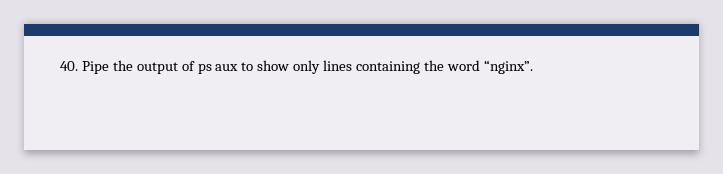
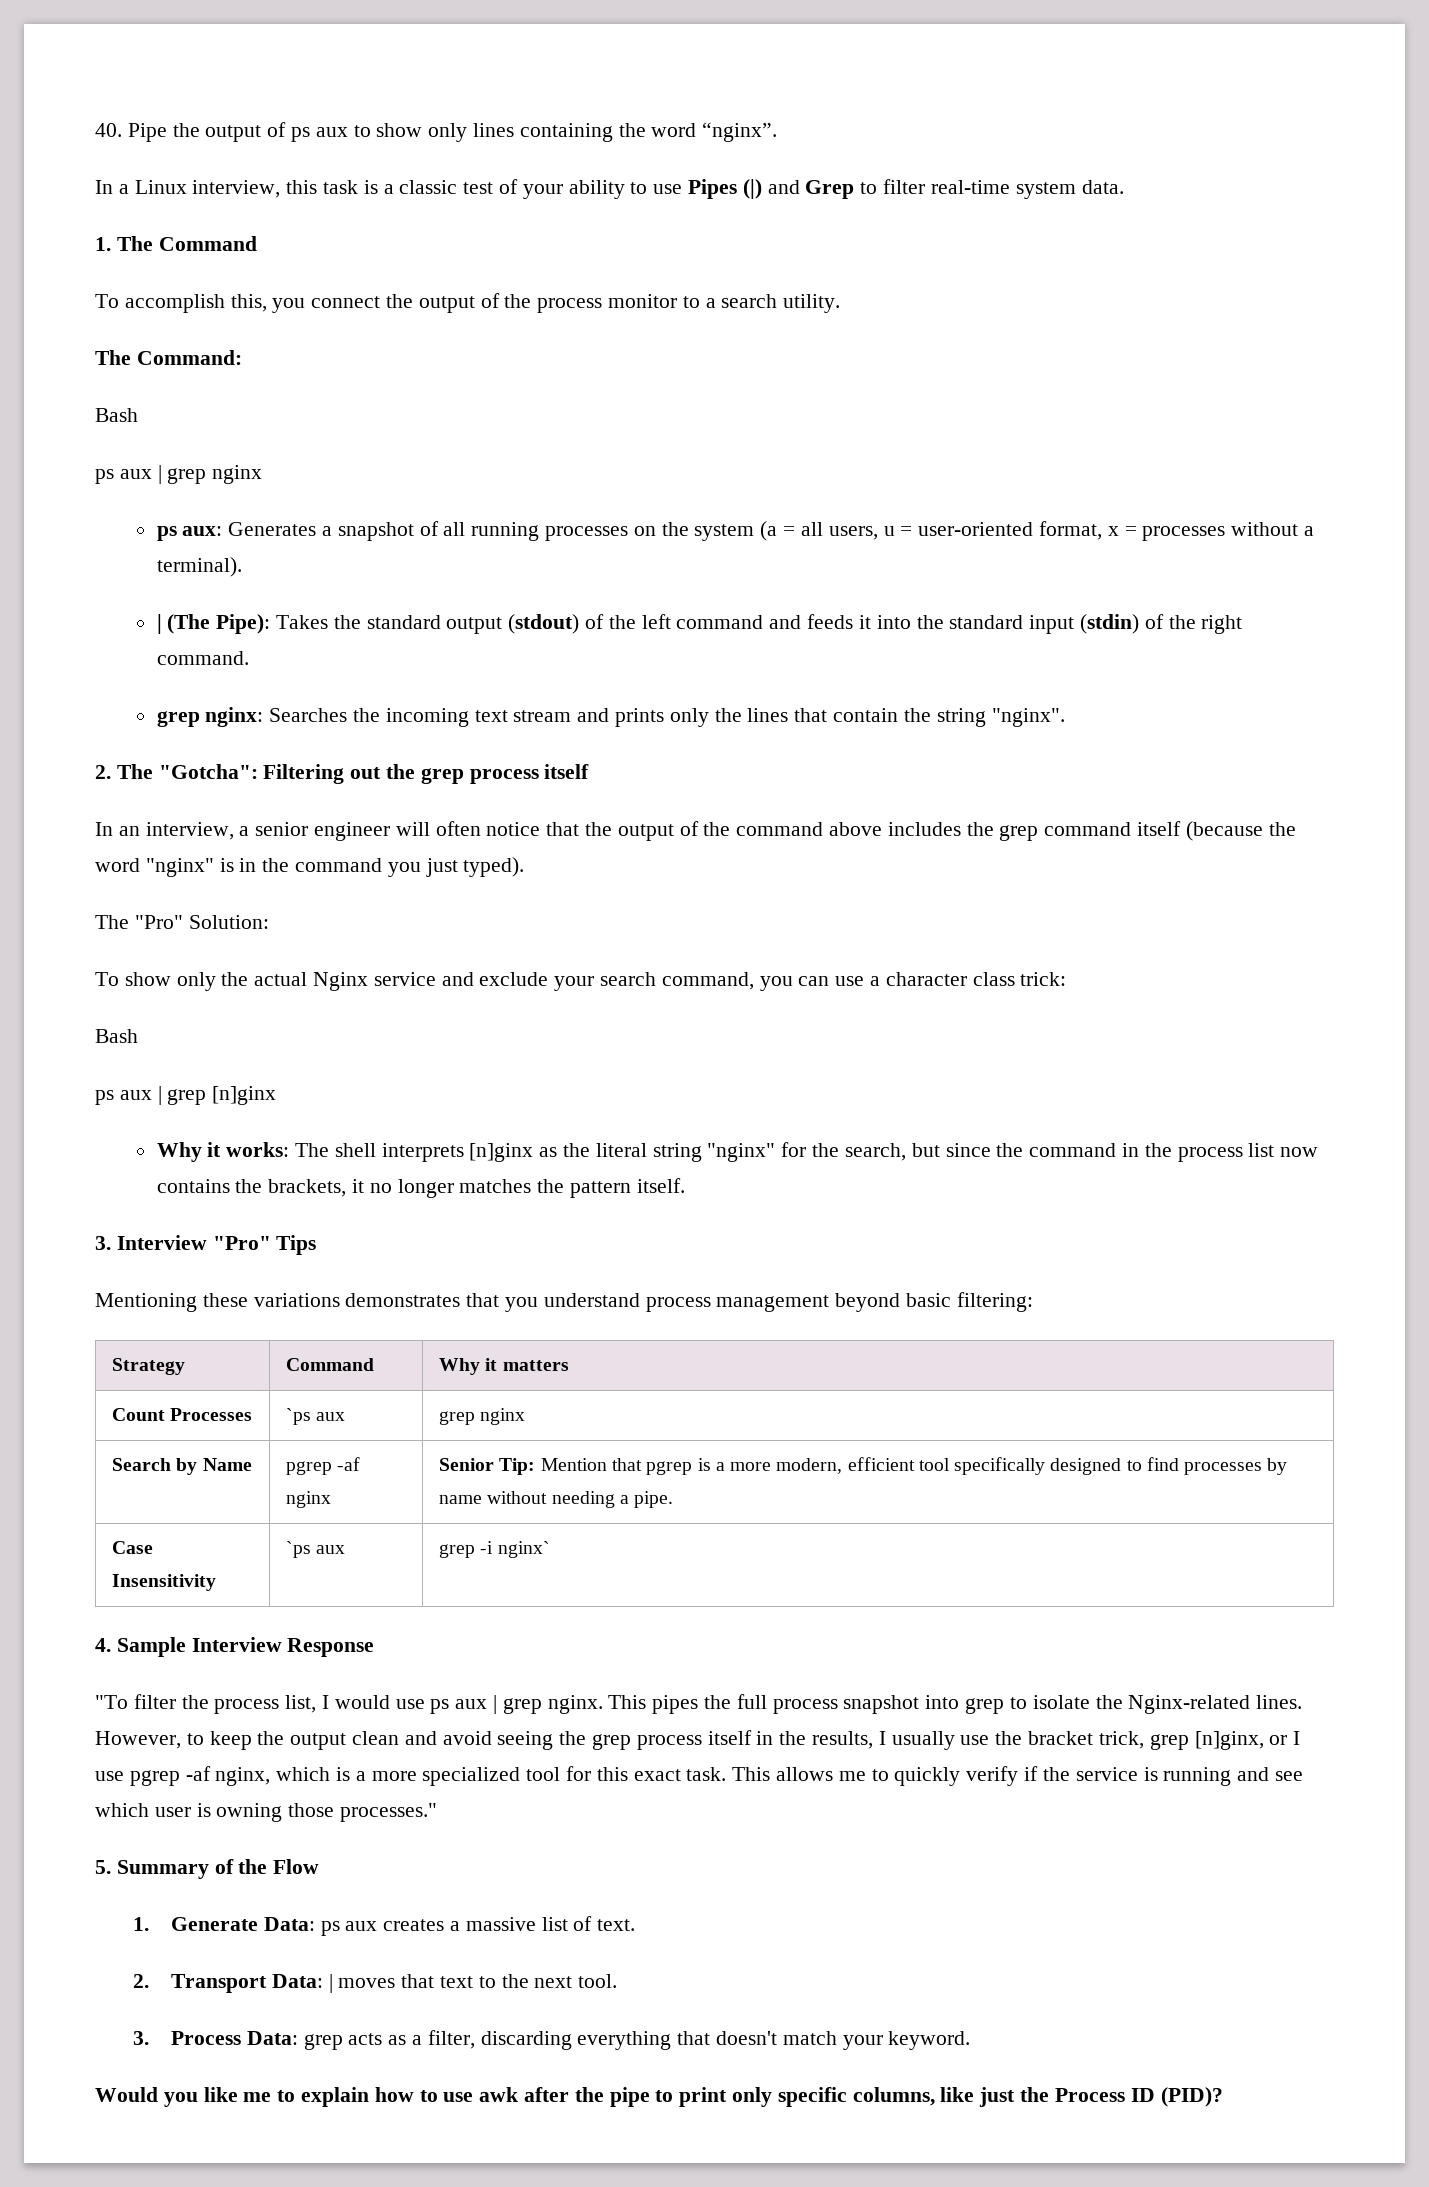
(533, 67) none -> [95,179,1124,199] [95,236,257,251] [95,293,841,313] [95,350,242,365] [95,408,138,422] [95,465,263,484] [156,521,1314,541] [156,557,242,577] [156,614,1243,634] [156,651,249,665] [156,707,1065,727] [95,764,590,784] [95,821,1296,841] [95,857,525,877] [95,915,269,929] [95,972,1067,991] [95,1029,138,1043] [95,1086,277,1105] [156,1142,1319,1162] [156,1178,685,1198] [95,1235,317,1255] [95,1292,1033,1312] [112,1358,186,1375] [286,1358,375,1371] [439,1358,569,1375] [112,1408,253,1421] [286,1408,346,1425] [439,1408,526,1425] [112,1458,252,1475] [286,1457,361,1475] [286,1491,332,1508] [439,1457,1288,1475] [439,1491,674,1508] [112,1541,154,1554] [112,1574,217,1591] [286,1541,346,1558] [439,1541,550,1558] [95,1637,375,1657] [95,1694,1303,1714] [95,1730,1301,1750] [95,1766,1303,1786] [95,1803,438,1822] [95,1859,320,1879] [132,1916,636,1936] [132,1974,618,1993] [132,2030,971,2050] [95,2087,1223,2107] // In a Linux interview, this task is a classic test of your ability to use Pipes (|) and Grep to filter real-time system data. // 1. The Command // To accomplish this, you connect the output of the process monitor to a search utility. // The Command: // Bash // ps aux | grep nginx // ps aux: Generates a snapshot of all running processes on the system (a = all users, u = user-oriented format, x = processes without a terminal). // | (The Pipe): Takes the standard output (stdout) of the left command and feeds it into the standard input (stdin) of the right command. // grep nginx: Searches the incoming text stream and prints only the lines that contain the string "nginx". // 2. The "Gotcha": Filtering out the grep process itself // In an interview, a senior engineer will often notice that the output of the command above includes the grep command itself (because the word "nginx" is in the command you just typed). // The "Pro" Solution: // To show only the actual Nginx service and exclude your search command, you can use a character class trick: // Bash // ps aux | grep [n]ginx // Why it works: The shell interprets [n]ginx as the literal string "nginx" for the search, but since the command in the process list now contains the brackets, it no longer matches the pattern itself. // 3. Interview "Pro" Tips // Mentioning these variations demonstrates that you understand process management beyond basic filtering: // Strategy | Command | Why it matters // Count Processes | `ps aux | grep nginx // Search by Name | pgrep -af nginx | Senior Tip: Mention that pgrep is a more modern, efficient tool specifically designed to find processes by name without needing a pipe. // Case Insensitivity | `ps aux | grep -i nginx` // 4. Sample Interview Response // "To filter the process list, I would use ps aux | grep nginx. This pipes the full process snapshot into grep to isolate the Nginx-related lines. However, to keep the output clean and avoid seeing the grep process itself in the results, I usually use the bracket trick, grep [n]ginx, or I use pgrep -af nginx, which is a more specialized tool for this exact task. This allows me to quickly verify if the service is running and see which user is owning those processes." // 5. Summary of the Flow // 1. Generate Data: ps aux creates a massive list of text. // 2. Transport Data: | moves that text to the next tool. // 3. Process Data: grep acts as a filter, discarding everything that doesn't match your keyword. // Would you like me to explain how to use awk after the pipe to print only specific columns, like just the Process ID (PID)?

